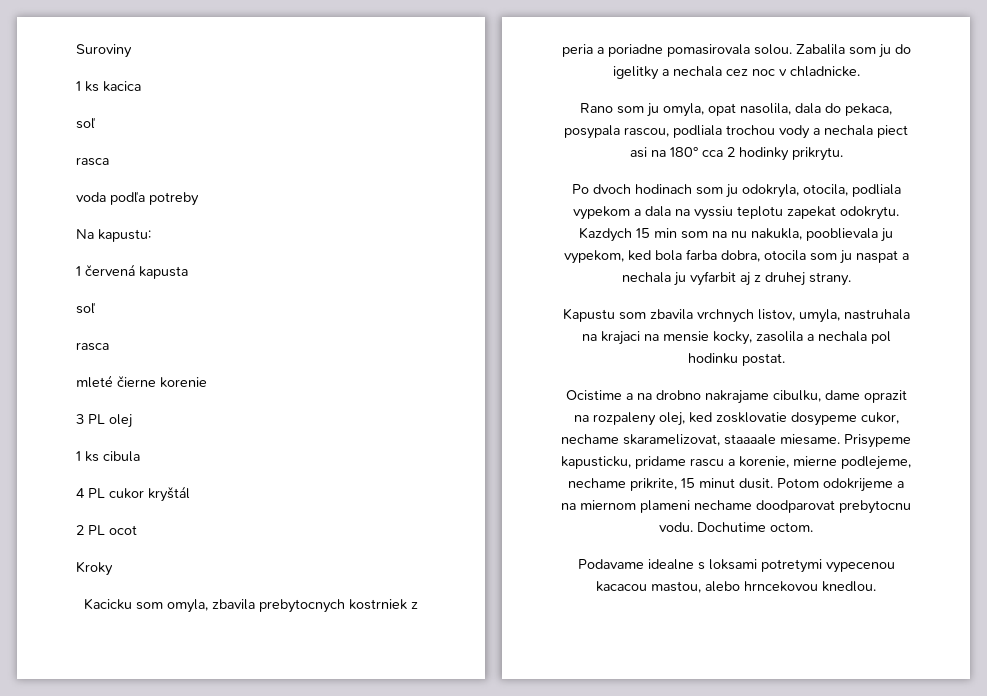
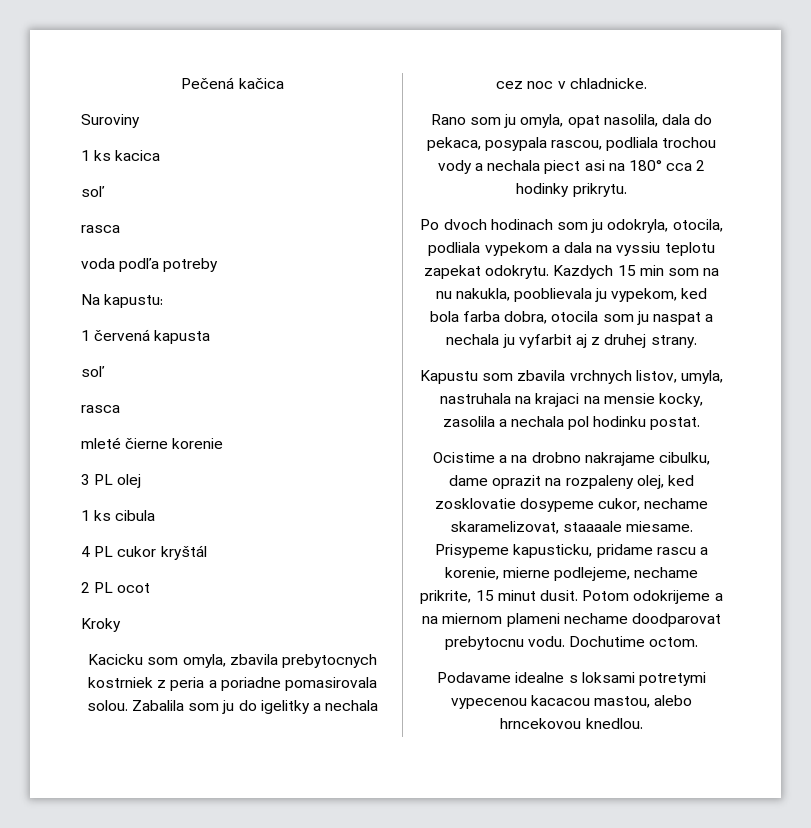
(76, 51) none -> [181,77,284,89] Pečená kačica //

